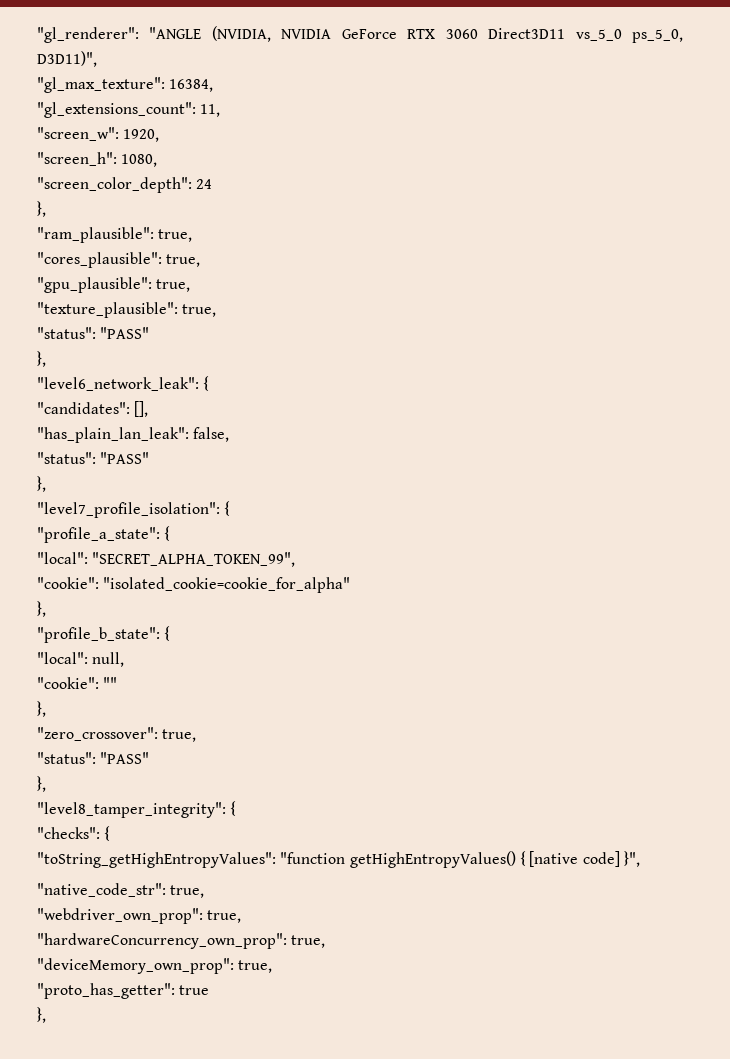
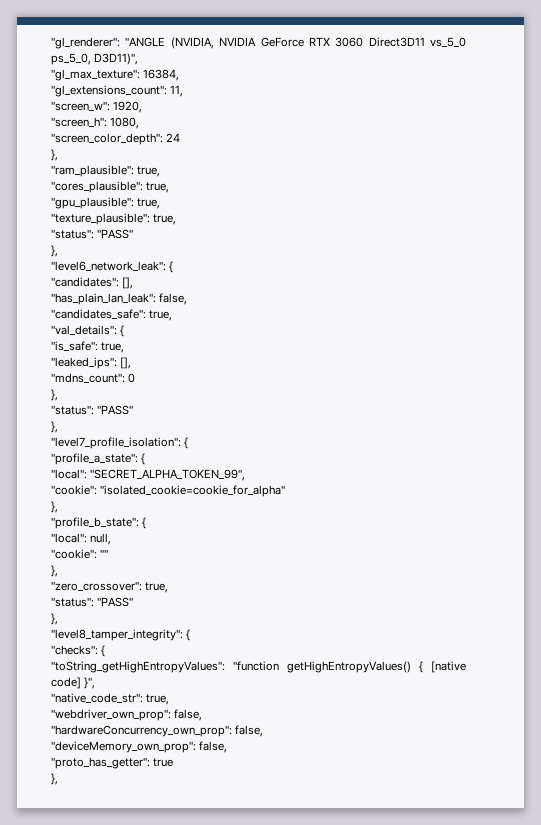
(230, 434) none -> [51,309,173,321] [51,325,125,337] [51,341,125,353] [51,357,132,369] [51,373,136,383] [51,389,58,401] // "candidates_safe": true, // "val_details": { // "is_safe": true, // "leaked_ips": [], // "mdns_count": 0 // },
[207,910,242,923] true, -> [174,709,203,721] false,
[291,935,326,948] true, -> [235,725,264,737] false,
[238,960,273,973] true, -> [199,741,228,753] false,

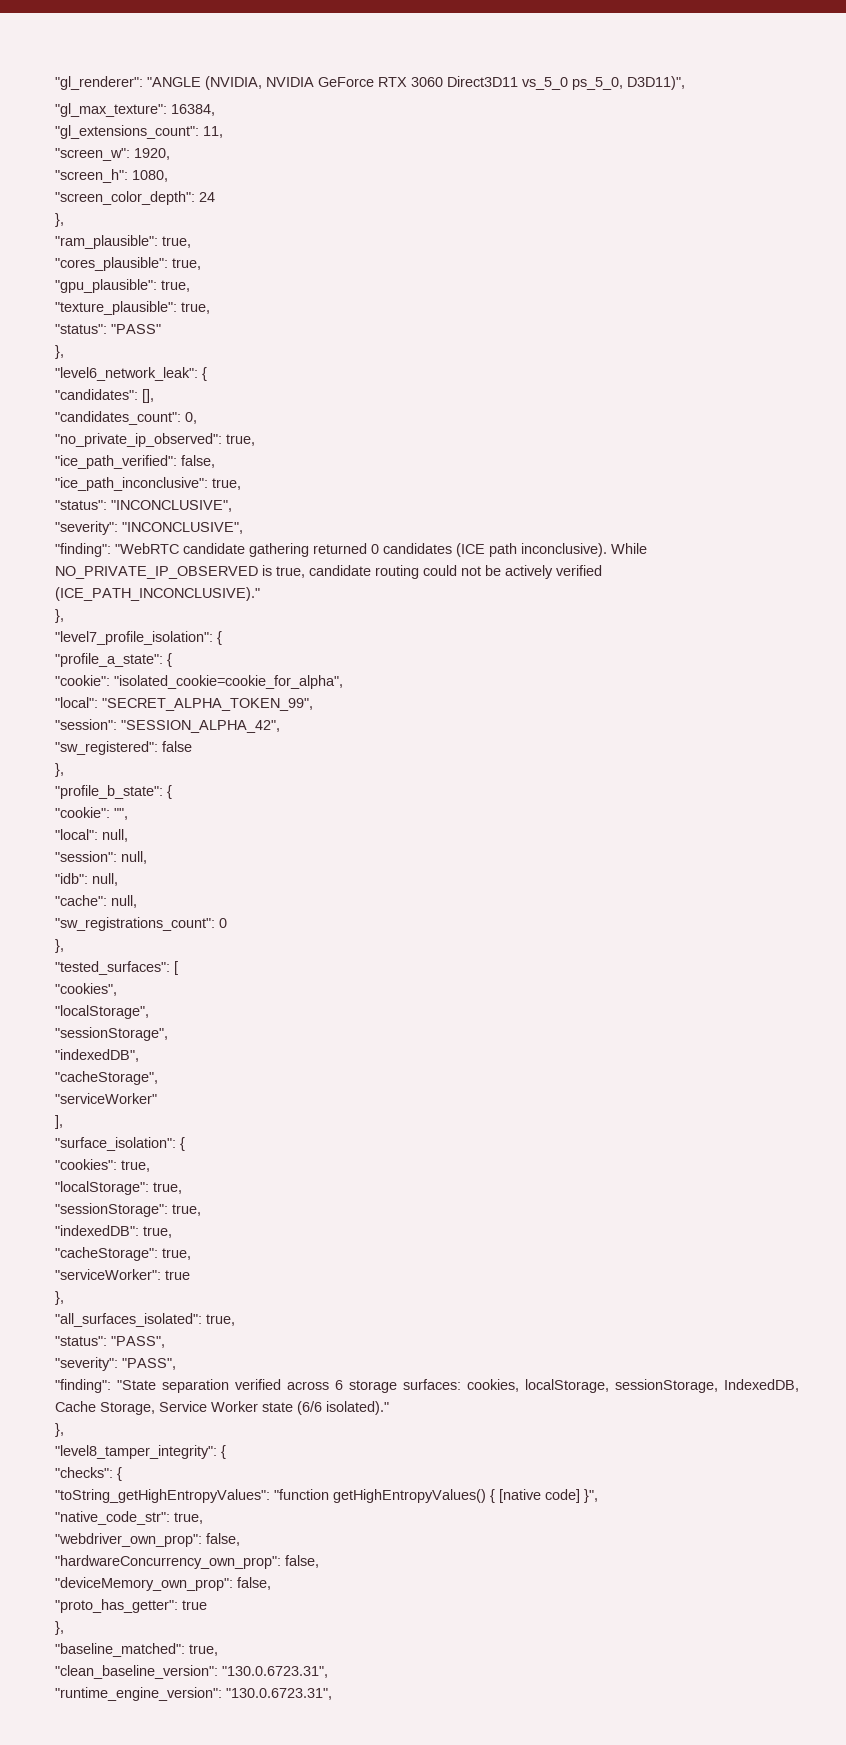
[51,293,188,305] [51,309,173,321] [51,325,125,337] [51,341,125,353] [51,357,132,369] [51,373,136,383] [51,389,58,401] [51,405,134,415] "has_plain_lan_leak": false, // "candidates_safe": true, // "val_details": { // "is_safe": true, // "leaked_ips": [], // "mdns_count": 0 // }, // "status": "PASS" -> [55,411,197,425] [55,433,255,447] [55,455,215,469] [55,477,241,491] [55,500,232,512] [55,521,243,535] [55,543,647,557] [55,565,602,579] [55,587,260,601] "candidates_count": 0, // "no_private_ip_observed": true, // "ice_path_verified": false, // "ice_path_inconclusive": true, // "status": "INCONCLUSIVE", // "severity": "INCONCLUSIVE", // "finding": "WebRTC candidate gathering returned 0 candidates (ICE path inconclusive). While NO_PRIVATE_IP_OBSERVED is true, candidate routing could not be actively verified (ICE_PATH_INCONCLUSIVE)."
(146, 459) none -> [55,675,343,689] // "cookie": "isolated_cookie=cookie_for_alpha",
[51,485,286,497] "cookie": "isolated_cookie=cookie_for_alpha" -> [55,719,280,733] [55,741,192,755] "session": "SESSION_ALPHA_42", // "sw_registered": false
(147, 523) none -> [55,807,128,820] // "cookie": "",
[51,549,109,559] [51,565,58,577] [51,581,169,593] [51,597,134,607] "cookie": "" // }, // "zero_crossover": true, // "status": "PASS" -> [55,851,147,864] [55,873,118,886] [55,895,137,908] [55,917,227,931] [55,939,64,953] [55,961,178,975] [55,983,117,996] [55,1005,149,1019] [55,1027,168,1041] [55,1049,139,1062] [55,1071,158,1085] [55,1093,157,1104] [55,1115,63,1129] [55,1137,185,1151] [55,1159,150,1172] [55,1181,182,1195] [55,1203,201,1217] [55,1225,172,1238] [55,1247,191,1261] [55,1269,190,1280] [55,1291,64,1305] [55,1313,235,1327] [55,1336,165,1348] [55,1357,176,1371] [55,1379,799,1393] [55,1401,389,1415] "session": null, // "idb": null, // "cache": null, // "sw_registrations_count": 0 // }, // "tested_surfaces": [ // "cookies", // "localStorage", // "sessionStorage", // "indexedDB", // "cacheStorage", // "serviceWorker" // ], // "surface_isolation": { // "cookies": true, // "localStorage": true, // "sessionStorage": true, // "indexedDB": true, // "cacheStorage": true, // "serviceWorker": true // }, // "all_surfaces_isolated": true, // "status": "PASS", // "severity": "PASS", // "finding": "State separation verified across 6 storage surfaces: cookies, localStorage, sessionStorage, IndexedDB, Cache Storage, Service Worker state (6/6 isolated)."
(58, 779) none -> [55,1643,218,1657] [55,1665,328,1679] [55,1687,332,1701] // "baseline_matched": true, // "clean_baseline_version": "130.0.6723.31", // "runtime_engine_version": "130.0.6723.31",

